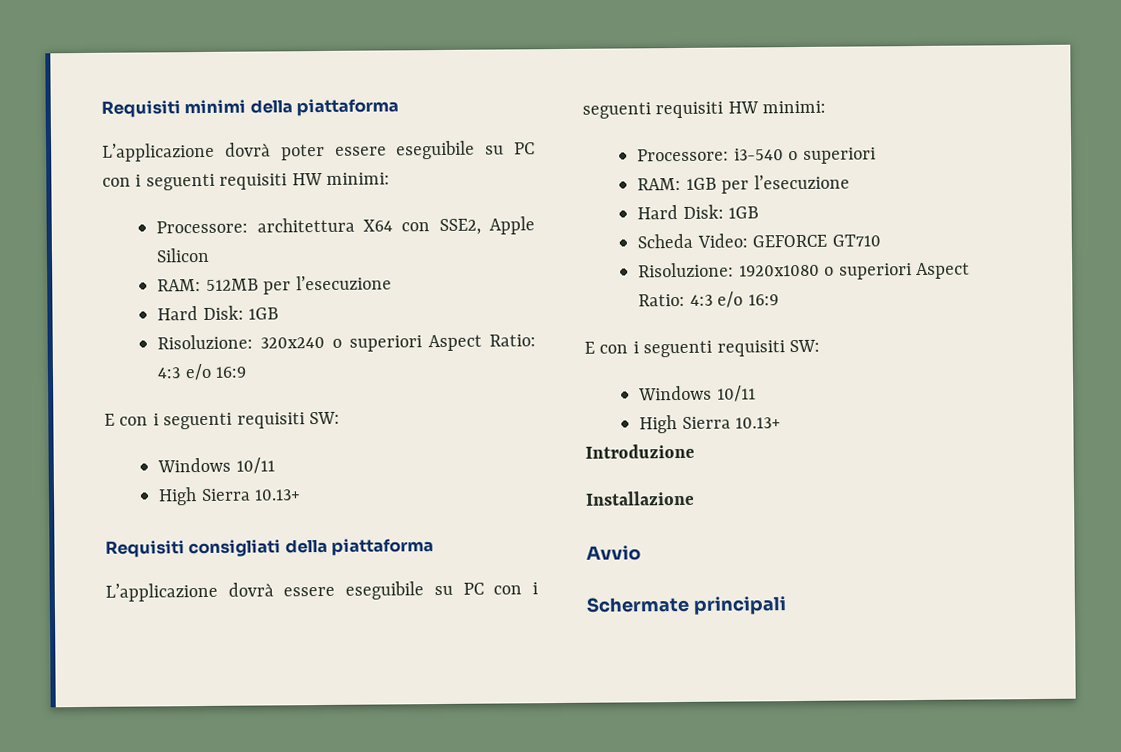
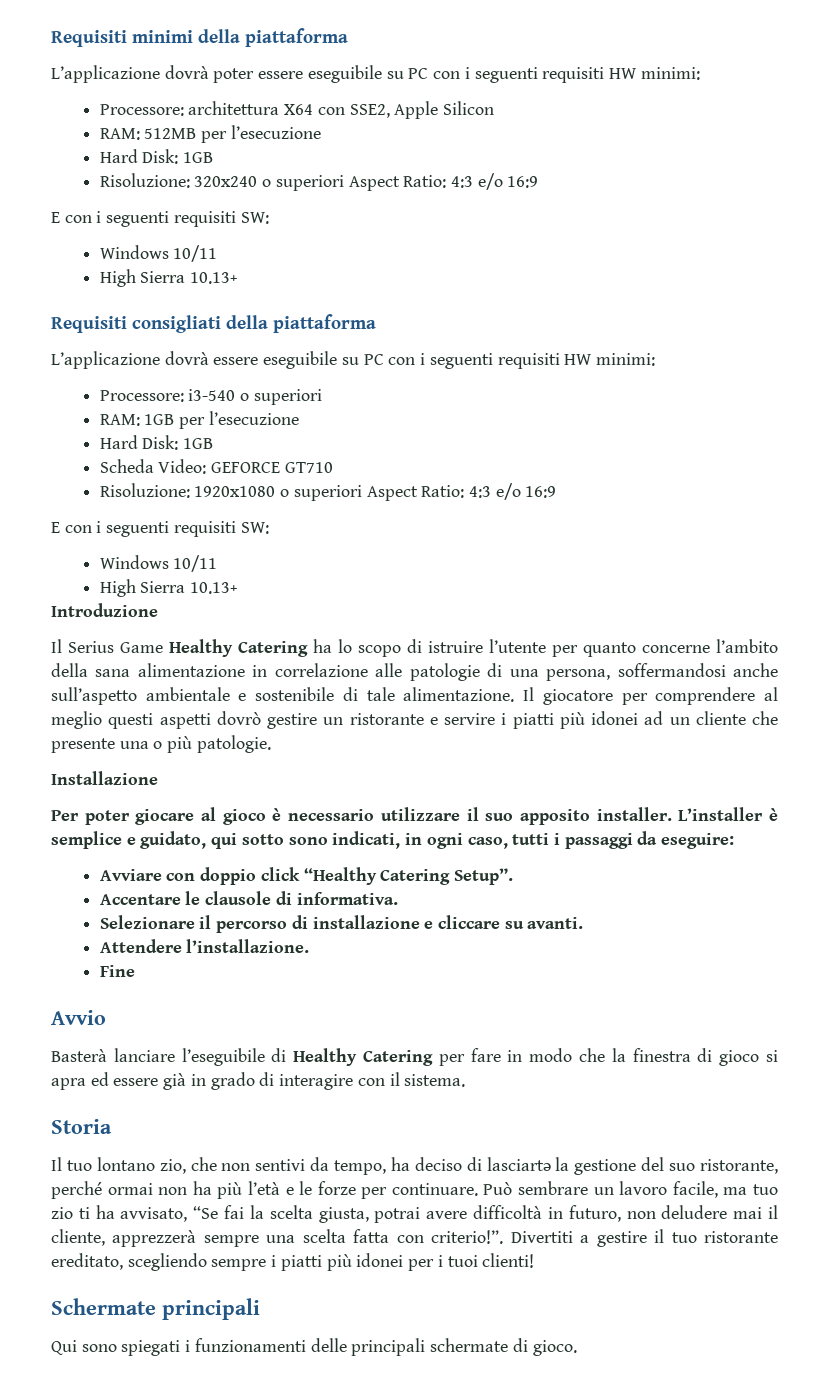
[585,490,695,506] [586,545,641,561] [586,596,787,615] Installazione // Avvio // Schermate principali -> [51,639,778,657] [51,663,778,681] [51,687,779,705] [51,711,778,729] [51,735,271,753] [51,771,158,785] [51,807,779,825] [51,831,735,849] [99,867,513,885] [99,891,398,905] [99,915,584,933] [99,939,310,953] [99,965,135,977] [51,1010,106,1025] [51,1048,778,1066] [51,1072,466,1090] [51,1119,112,1134] [51,1157,778,1175] [51,1181,779,1199] [51,1205,779,1223] [51,1229,778,1247] [51,1253,535,1271] [51,1298,260,1320] [51,1338,577,1356] Il Serius Game Healthy Catering ha lo scopo di istruire l’utente per quanto concerne l’ambito della sana alimentazione in correlazione alle patologie di una persona, soffermandosi anche sull’aspetto ambientale e sostenibile di tale alimentazione. Il giocatore per comprendere al meglio questi aspetti dovrò gestire un ristorante e servire i piatti più idonei ad un cliente che presente una o più patologie. // Installazione // Per poter giocare al gioco è necessario utilizzare il suo apposito installer. L’installer è semplice e guidato, qui sotto sono indicati, in ogni caso, tutti i passaggi da eseguire: // Avviare con doppio click “Healthy Catering Setup”. // Accentare le clausole di informativa. // Selezionare il percorso di installazione e cliccare su avanti. // Attendere l’installazione. // Fine // Avvio // Basterà lanciare l’eseguibile di Healthy Catering per fare in modo che la finestra di gioco si apra ed essere già in grado di interagire con il sistema. // Storia // Il tuo lontano zio, che non sentivi da tempo, ha deciso di lasciartə la gestione del suo ristorante, perché ormai non ha più l’età e le forze per continuare. Può sembrare un lavoro facile, ma tuo zio ti ha avvisato, “Se fai la scelta giusta, potrai avere difficoltà in futuro, non deludere mai il cliente, apprezzerà sempre una scelta fatta con criterio!”. Divertiti a gestire il tuo ristorante ereditato, scegliendo sempre i piatti più idonei per i tuoi clienti! // Schermate principali // Qui sono spiegati i funzionamenti delle principali schermate di gioco.

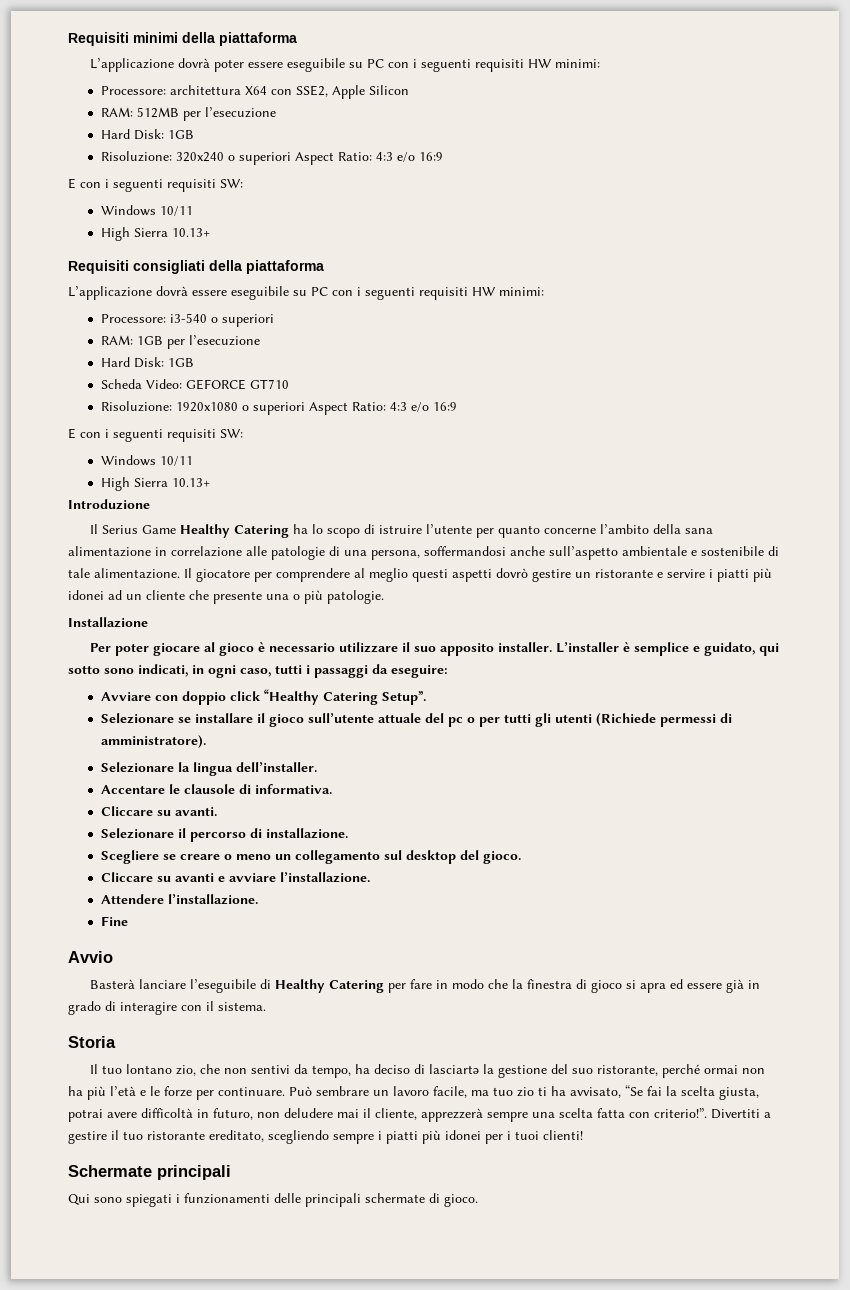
(513, 876) none -> [100,713,732,727] [100,735,206,748] [100,762,317,776] // Selezionare se installare il gioco sull’utente attuale del pc o per tutti gli utenti (Richiede permessi di amministratore). // Selezionare la lingua dell’installer.
(398, 898) none -> [100,806,217,816] // Cliccare su avanti.
[312,915,584,929] installazione e cliccare su avanti. -> [265,828,348,839] [100,850,521,864] [100,872,370,883] installazione. // Scegliere se creare o meno un collegamento sul desktop del gioco. // Cliccare su avanti e avviare l’installazione.

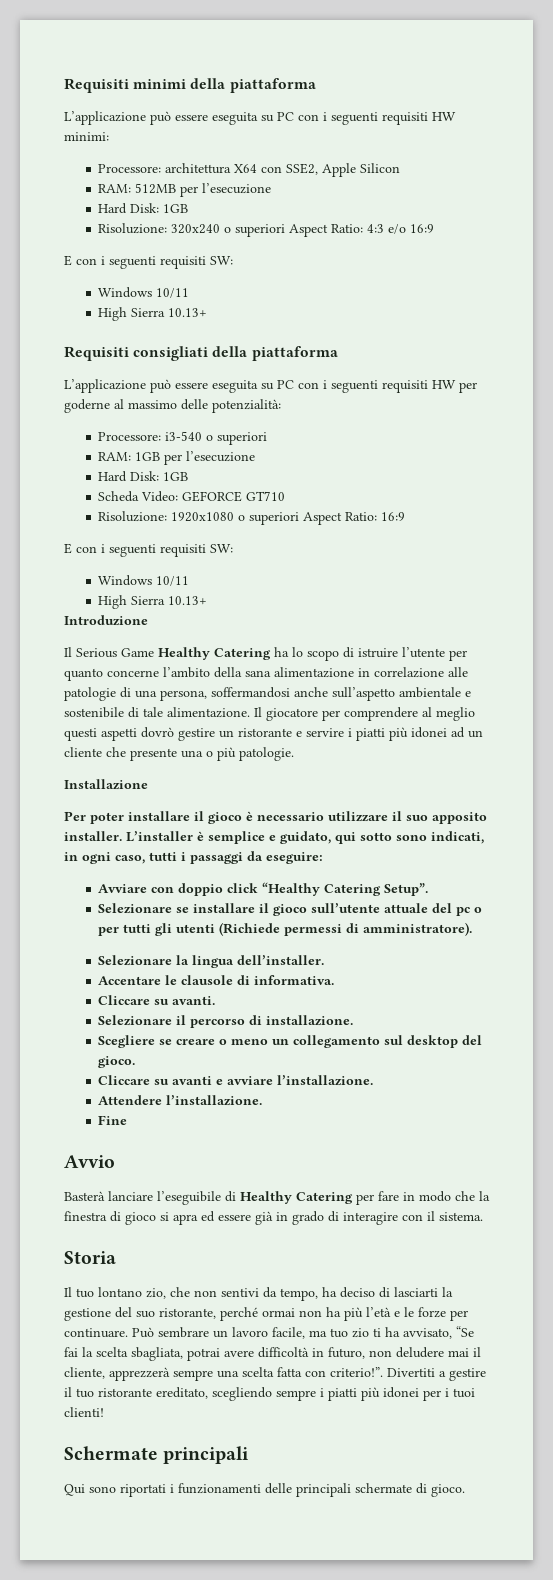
[177,58,345,72] dovrà poter essere eseguibile -> [150,111,258,125] può essere eseguita
[156,286,544,300] dovrà essere eseguibile su PC con i seguenti requisiti HW minimi: -> [150,379,477,393] [64,399,281,413] può essere eseguita su PC con i seguenti requisiti HW per goderne al massimo delle potenzialità:
[389,402,429,412] 4:3 e/o -> (378, 516) none
[101,525,138,534] Serius -> [76,648,117,658] Serious
[152,642,215,656] giocare al -> [128,811,204,821] installare il
[428,1064,479,1074] lasciartə -> [394,1287,438,1297] lasciarti
[719,1087,759,1100] giusta, -> [131,1347,183,1361] sbagliata,
[126,1194,172,1207] spiegati -> [120,1484,166,1497] riportati

